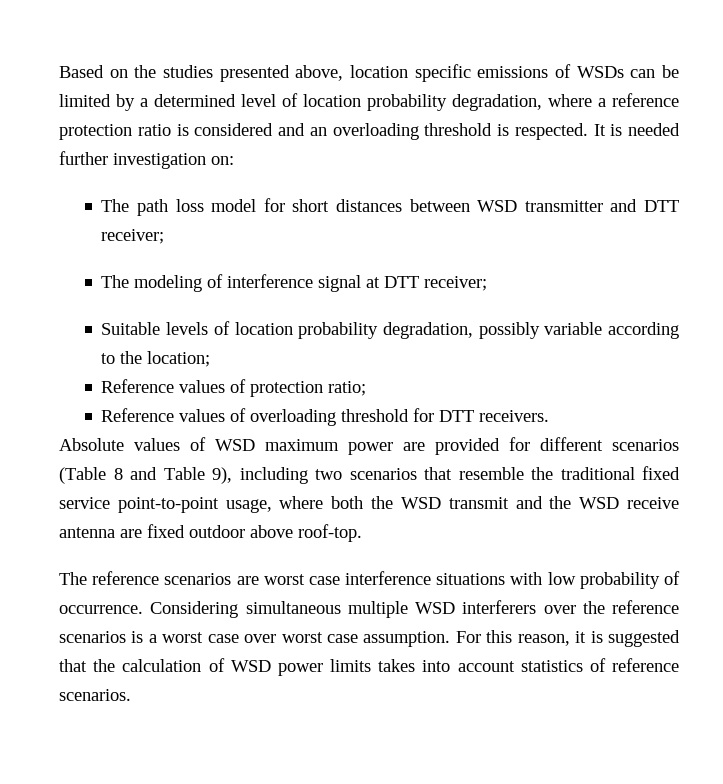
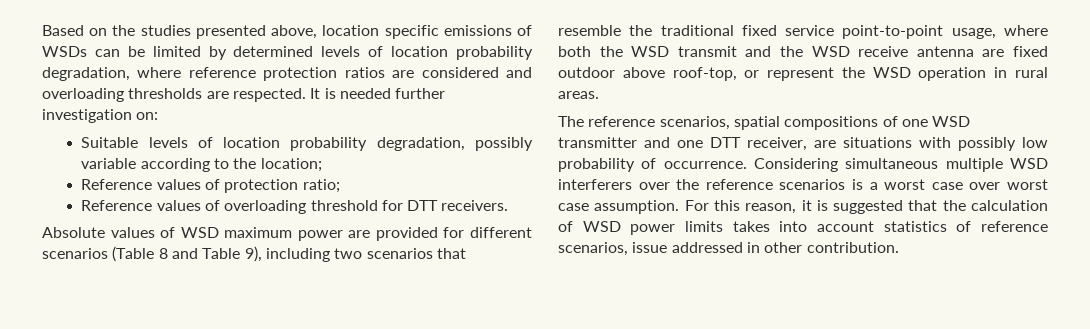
[140,94,276,107] a determined level -> [233,46,361,57] determined levels
[598,98,606,107] a -> (182, 72) none
[137,123,509,140] ratio is considered and an overloading threshold is -> [344,67,532,78] [42,88,229,102] ratios are considered and overloading thresholds are
[101,198,679,216] [101,229,165,244] [101,274,488,292] // The path loss model for short distances between WSD transmitter and DTT receiver; // The modeling of interference signal at DTT receiver; -> (159, 116) none
[298,524,362,542] [59,571,432,585] roof-top. // The reference scenarios are worst case interference -> [672,67,1048,81] [558,91,599,99] [558,116,971,130] [558,137,836,151] roof-top, or represent the WSD operation in rural areas. // The reference scenarios, spatial compositions of one WSD transmitter and one DTT receiver, are
(543, 578) none -> [958,137,1016,151] possibly
[59,689,131,701] scenarios. -> [558,242,899,256] scenarios, issue addressed in other contribution.

